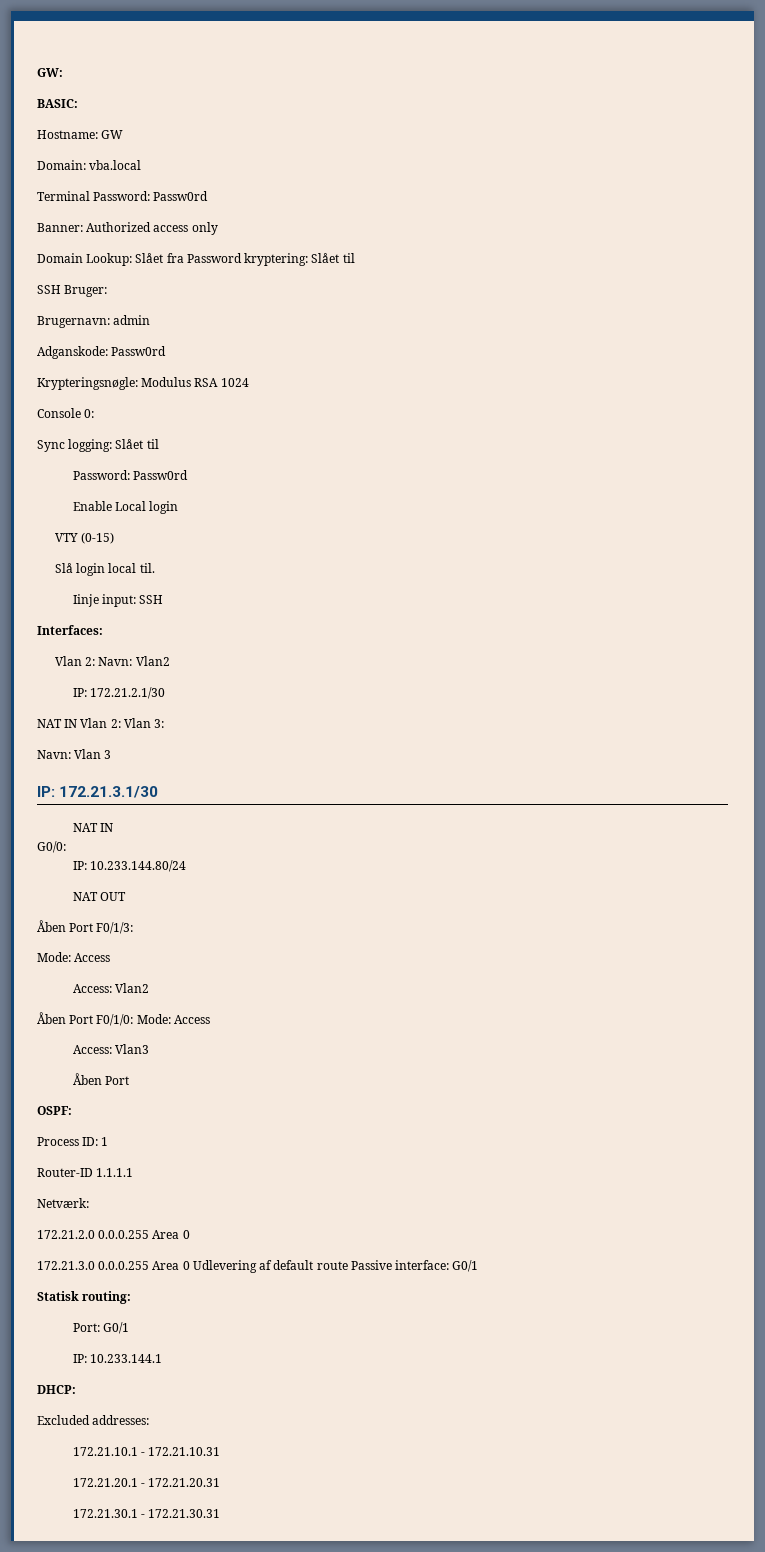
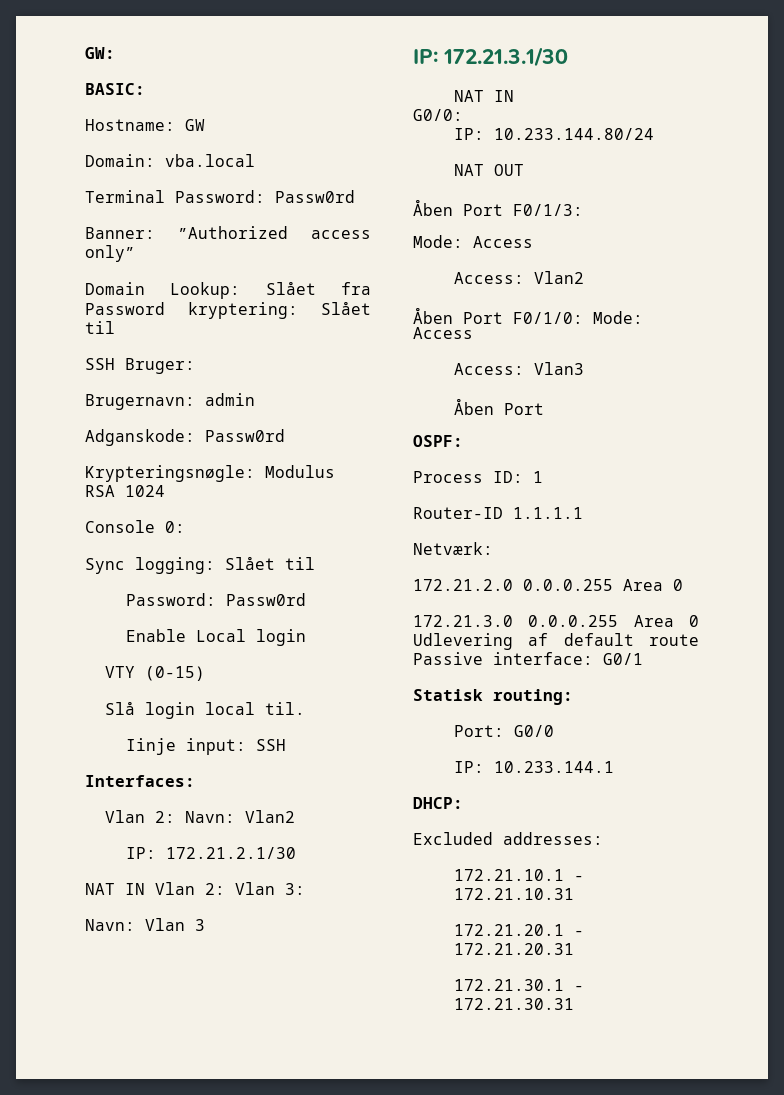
[86,222,218,235] Authorized access only -> [178,226,371,239] [85,245,135,262] ”Authorized access only”
[103,1322,130,1334] G0/1 -> [513,725,554,737] G0/0

